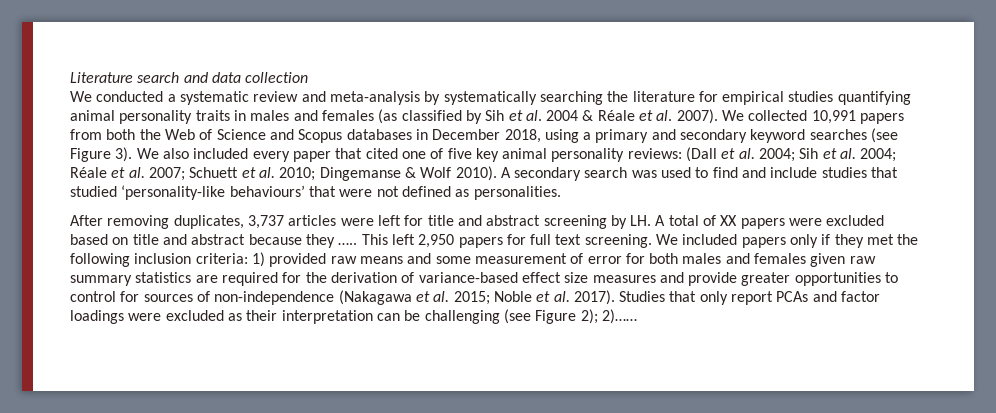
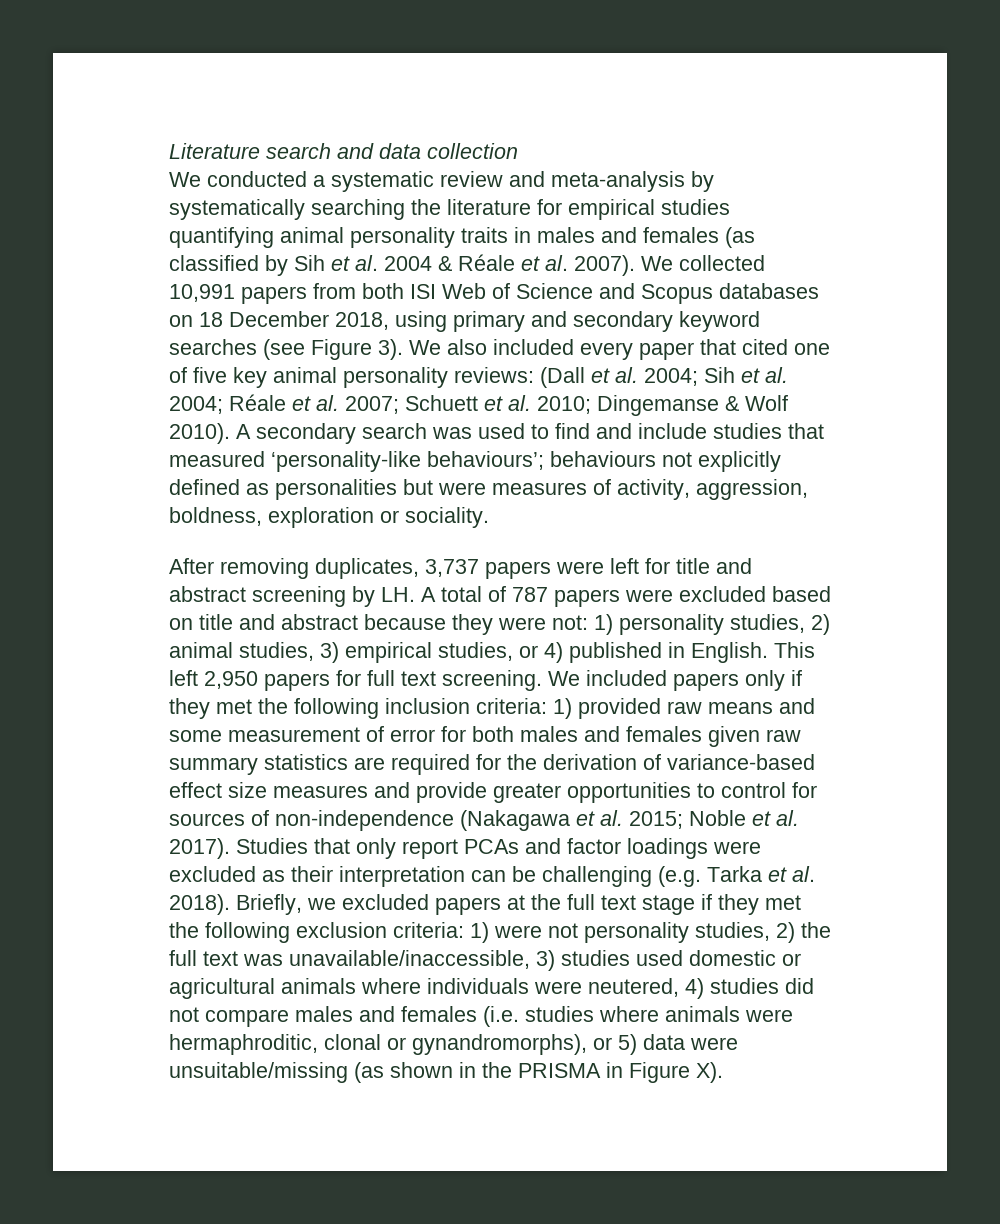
[139,129,161,140] the -> [410,284,436,299] ISI
[415,129,428,140] in -> [169,312,223,327] on 18
[583,132,592,140] a -> (447, 321) none
[70,185,561,200] studied ‘personality-like behaviours’ that were not defined as personalities. -> [169,451,781,472] [169,479,808,500] [169,507,489,528] measured ‘personality-like behaviours’; behaviours not explicitly defined as personalities but were measures of activity, aggression, boldness, exploration or sociality.
[288,215,337,226] articles -> [485,561,551,579] papers
[720,215,738,226] XX -> [512,587,548,602] 787
[338,243,358,245] ….. -> [498,614,830,635] [169,642,768,663] were not: 1) personality studies, 2) animal studies, 3) empirical studies, or 4) published in English.
[503,309,637,324] (see Figure 2); 2)…… -> [658,866,815,887] [169,894,801,915] [169,922,831,943] [169,950,801,971] [169,978,814,999] [169,1006,793,1027] [169,1034,738,1055] [169,1062,723,1083] (e.g. Tarka et al. 2018). Briefly, we excluded papers at the full text stage if they met the following exclusion criteria: 1) were not personality studies, 2) the full text was unavailable/inaccessible, 3) studies used domestic or agricultural animals where individuals were neutered, 4) studies did not compare males and females (i.e. studies where animals were hermaphroditic, clonal or gynandromorphs), or 5) data were unsuitable/missing (as shown in the PRISMA in Figure X).

